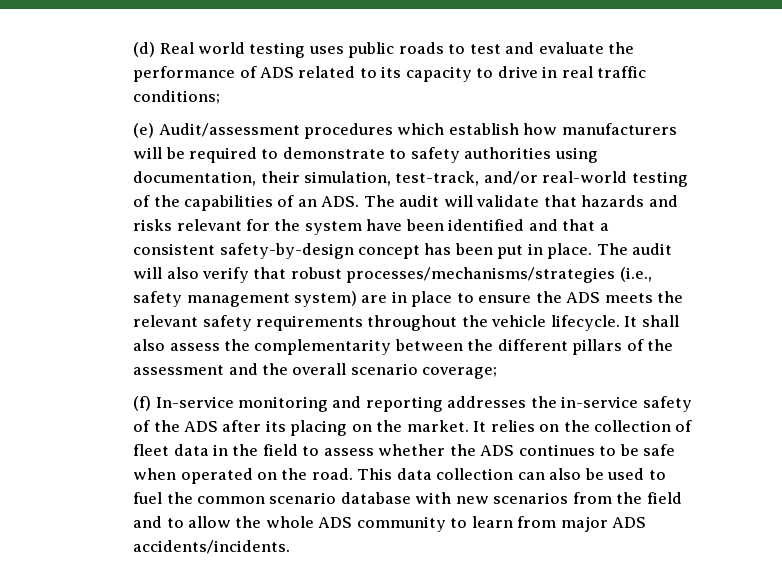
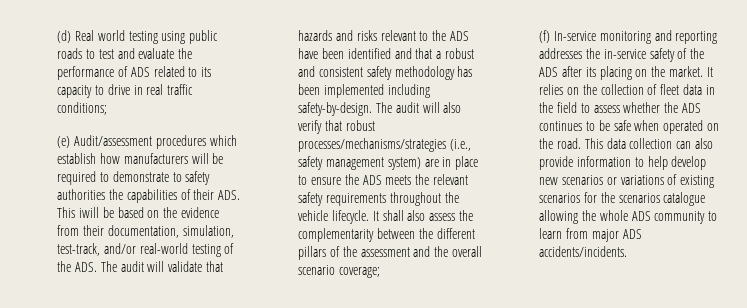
[308,46,344,54] uses -> [161,31,186,44] using
[554,147,598,163] [133,171,300,186] using documentation, their -> [109,189,241,203] [57,207,219,218] [57,225,179,238] the capabilities of their ADS. This iwill be based on the evidence from their documentation,
[184,195,317,211] capabilities of an -> (72, 266) none
[246,219,362,235] for the system -> [419,30,469,41] to the ADS
[133,243,593,259] consistent safety-by-design concept has been put in place. -> [444,48,474,59] [298,66,473,80] [298,84,430,98] [298,102,373,116] robust and consistent safety methodology has been implemented including safety-by-design.
[584,468,666,480] [133,492,682,504] [133,516,232,528] be used to fuel the common scenario database with new scenarios from the field and to allow -> [539,156,707,170] [539,174,715,188] [539,192,706,206] [539,210,579,224] provide information to help develop new scenarios or variations of existing scenarios for the scenarios catalogue allowing

